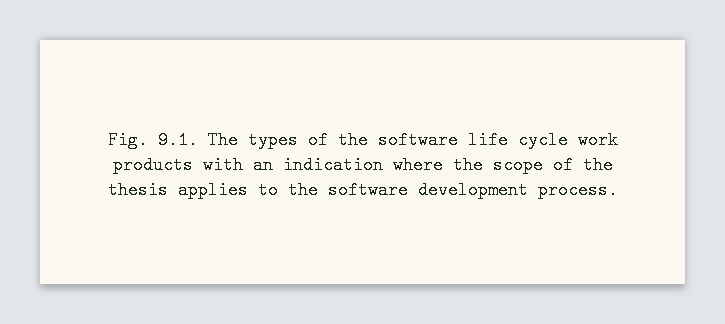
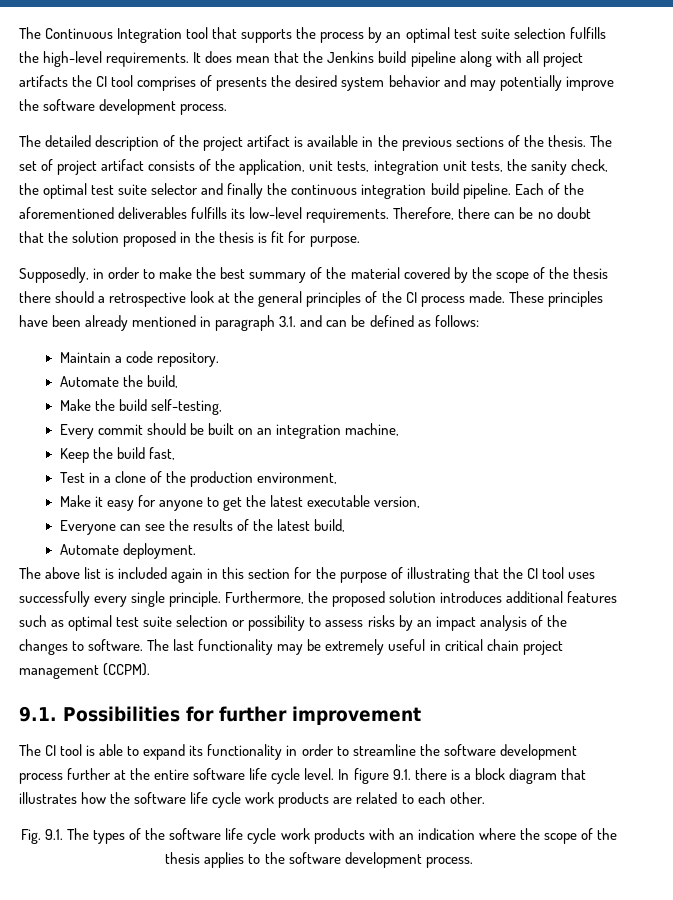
(107, 140) none -> [19,27,606,43] [19,51,583,67] [19,75,614,91] [19,99,228,115] [19,135,612,151] [19,159,608,175] [19,183,584,199] [19,207,591,223] [19,231,360,247] [19,267,608,283] [19,291,603,307] [19,315,479,331] [59,351,219,367] [59,375,178,388] [59,399,222,415] [59,423,400,439] [59,447,175,463] [59,471,338,487] [59,495,421,511] [59,519,346,535] [59,543,196,559] [19,567,595,583] [19,591,618,607] [19,615,567,631] [19,639,563,655] [19,663,151,679] [19,706,421,725] [19,744,577,760] [19,768,586,784] [19,792,485,808] The Continuous Integration tool that supports the process by an optimal test suite selection fulfills the high-level requirements. It does mean that the Jenkins build pipeline along with all project artifacts the CI tool comprises of presents the desired system behavior and may potentially improve the software development process. // The detailed description of the project artifact is available in the previous sections of the thesis. The set of project artifact consists of the application, unit tests, integration unit tests, the sanity check, the optimal test suite selector and finally the continuous integration build pipeline. Each of the aforementioned deliverables fulfills its low-level requirements. Therefore, there can be no doubt that the solution proposed in the thesis is fit for purpose. // Supposedly, in order to make the best summary of the material covered by the scope of the thesis there should a retrospective look at the general principles of the CI process made. These principles have been already mentioned in paragraph 3.1. and can be defined as follows: // Maintain a code repository. // Automate the build, // Make the build self-testing, // Every commit should be built on an integration machine, // Keep the build fast, // Test in a clone of the production environment, // Make it easy for anyone to get the latest executable version, // Everyone can see the results of the latest build, // Automate deployment. // The above list is included again in this section for the purpose of illustrating that the CI tool uses successfully every single principle. Furthermore, the proposed solution introduces additional features such as optimal test suite selection or possibility to assess risks by an impact analysis of the changes to software. The last functionality may be extremely useful in critical chain project management (CCPM). // 9.1. Possibilities for further improvement // The CI tool is able to expand its functionality in order to streamline the software development process further at the entire software life cycle level. In figure 9.1. there is a block diagram that illustrates how the software life cycle work products are related to each other. //

